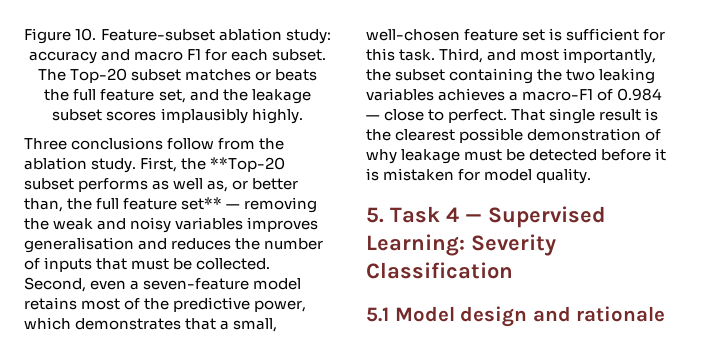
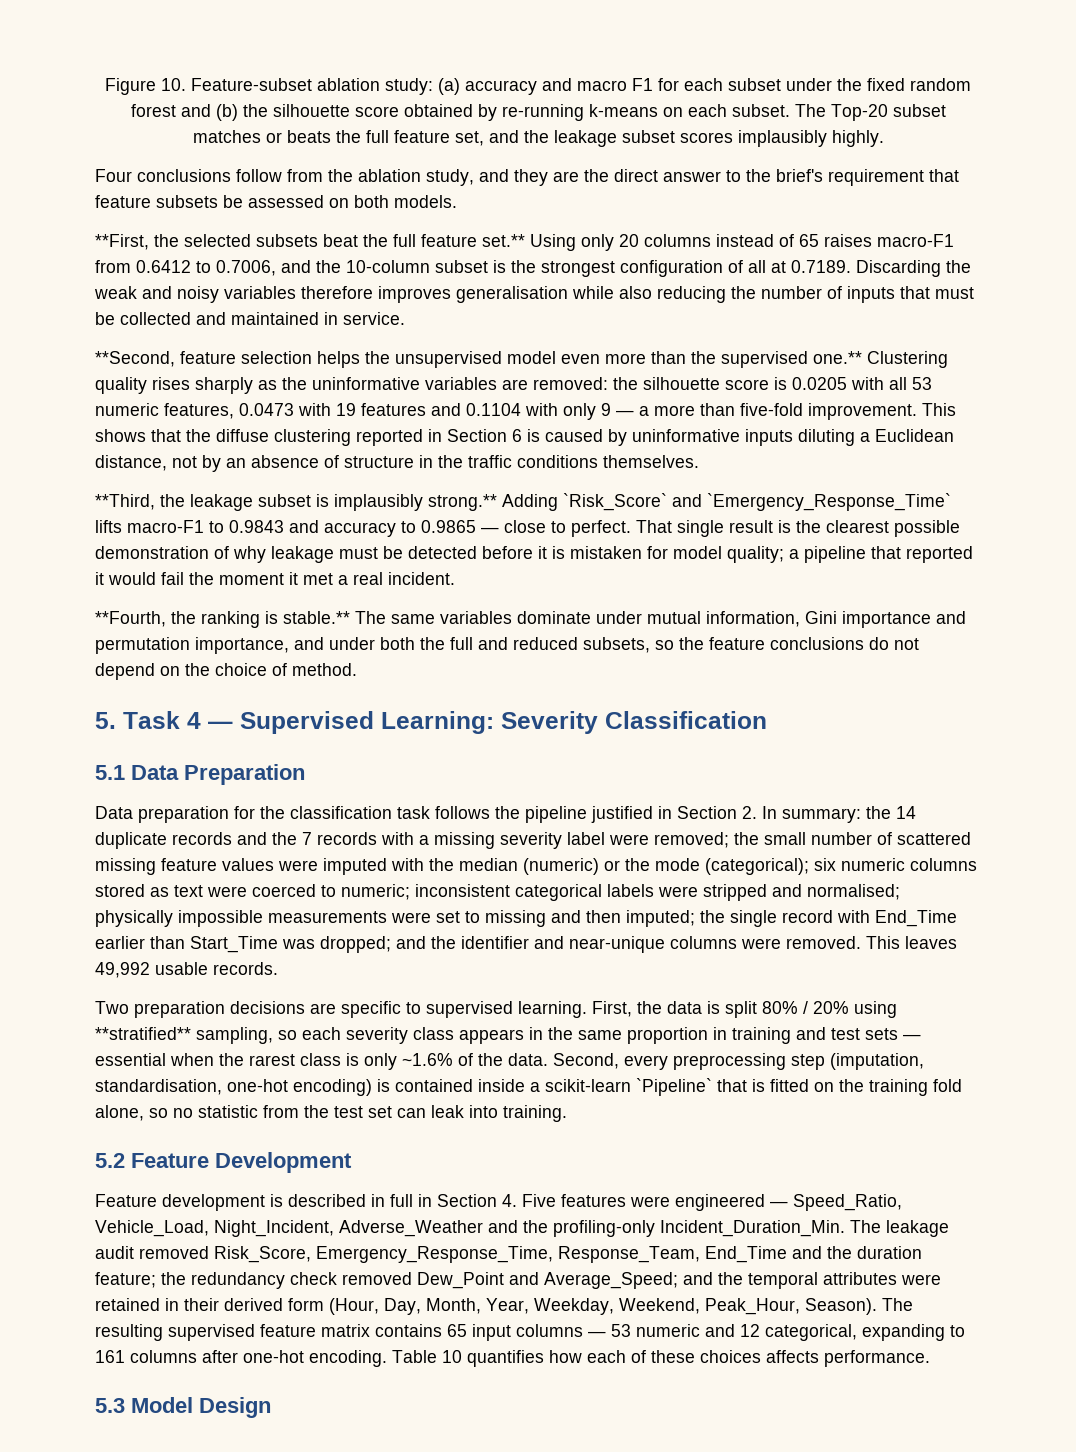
(331, 36) none -> [438,78,460,95] (a)
(269, 55) none -> [728,78,971,91] [130,104,727,121] subset under the fixed random forest and (b) the silhouette score obtained by re-running k-means on each
[24,138,67,150] Three -> [95,169,132,182] Four
[91,157,286,173] [24,178,299,192] [24,197,318,213] study. First, the **Top-20 subset performs as well as, or better than, the full feature set** — removing -> [426,169,959,186] [95,195,457,208] [95,234,954,251] [95,260,941,277] study, and they are the direct answer to the brief's requirement that feature subsets be assessed on both models. // **First, the selected subsets beat the full feature set.** Using only 20 columns instead of 65 raises macro-F1 from 0.6412 to 0.7006, and the 10-column subset is the strongest configuration of all at 0.7189. Discarding
(244, 223) none -> [301,286,373,299] therefore
[138,238,232,250] and reduces -> [572,286,726,303] while also reducing
[196,258,271,270] [24,277,302,292] [24,297,307,312] [24,317,278,332] [366,28,666,41] [366,48,657,64] [366,68,656,84] [366,88,663,101] collected. Second, even a seven-feature model retains most of the predictive power, which demonstrates that a small, well-chosen feature set is sufficient for this task. Third, and most importantly, the subset containing the two leaking variables achieves a macro-F1 of 0.984 -> [120,312,405,325] [95,351,948,368] [95,377,932,394] [95,403,956,420] [95,429,954,446] [95,455,699,472] [95,493,951,511] [95,520,476,537] collected and maintained in service. // **Second, feature selection helps the unsupervised model even more than the supervised one.** Clustering quality rises sharply as the uninformative variables are removed: the silhouette score is 0.0205 with all 53 numeric features, 0.0473 with 19 features and 0.1104 with only 9 — a more than five-fold improvement. This shows that the diffuse clustering reported in Section 6 is caused by uninformative inputs diluting a Euclidean distance, not by an absence of structure in the traffic conditions themselves. // **Third, the leakage subset is implausibly strong.** Adding `Risk_Score` and `Emergency_Response_Time` lifts macro-F1 to 0.9843 and accuracy to 0.9865
[536,168,592,184] quality. -> [727,546,973,563] [95,572,455,585] [95,611,966,628] [95,637,919,654] [95,663,357,680] quality; a pipeline that reported it would fail the moment it met a real incident. // **Fourth, the ranking is stable.** The same variables dominate under mutual information, Gini importance and permutation importance, and under both the full and reduced subsets, so the feature conclusions do not depend on the choice of method.
[394,306,666,327] Model design and rationale -> [131,764,305,785] [95,806,916,823] [95,832,971,849] [95,858,977,875] [95,884,900,901] [95,910,957,927] [95,936,957,953] [95,962,278,978] [95,1001,897,1018] [95,1027,921,1044] [95,1053,924,1070] [95,1078,962,1096] [95,1105,567,1122] [95,1152,352,1173] [95,1194,902,1211] [95,1220,949,1237] [95,1246,922,1263] [95,1272,941,1289] [95,1298,913,1315] [95,1324,965,1341] [95,1350,930,1367] [95,1397,271,1418] Data Preparation // Data preparation for the classification task follows the pipeline justified in Section 2. In summary: the 14 duplicate records and the 7 records with a missing severity label were removed; the small number of scattered missing feature values were imputed with the median (numeric) or the mode (categorical); six numeric columns stored as text were coerced to numeric; inconsistent categorical labels were stripped and normalised; physically impossible measurements were set to missing and then imputed; the single record with End_Time earlier than Start_Time was dropped; and the identifier and near-unique columns were removed. This leaves 49,992 usable records. // Two preparation decisions are specific to supervised learning. First, the data is split 80% / 20% using **stratified** sampling, so each severity class appears in the same proportion in training and test sets — essential when the rarest class is only ~1.6% of the data. Second, every preprocessing step (imputation, standardisation, one-hot encoding) is contained inside a scikit-learn `Pipeline` that is fitted on the training fold alone, so no statistic from the test set can leak into training. // 5.2 Feature Development // Feature development is described in full in Section 4. Five features were engineered — Speed_Ratio, Vehicle_Load, Night_Incident, Adverse_Weather and the profiling-only Incident_Duration_Min. The leakage audit removed Risk_Score, Emergency_Response_Time, Response_Team, End_Time and the duration feature; the redundancy check removed Dew_Point and Average_Speed; and the temporal attributes were retained in their derived form (Hour, Day, Month, Year, Weekday, Weekend, Peak_Hour, Season). The resulting supervised feature matrix contains 65 input columns — 53 numeric and 12 categorical, expanding to 161 columns after one-hot encoding. Table 10 quantifies how each of these choices affects performance. // 5.3 Model Design

